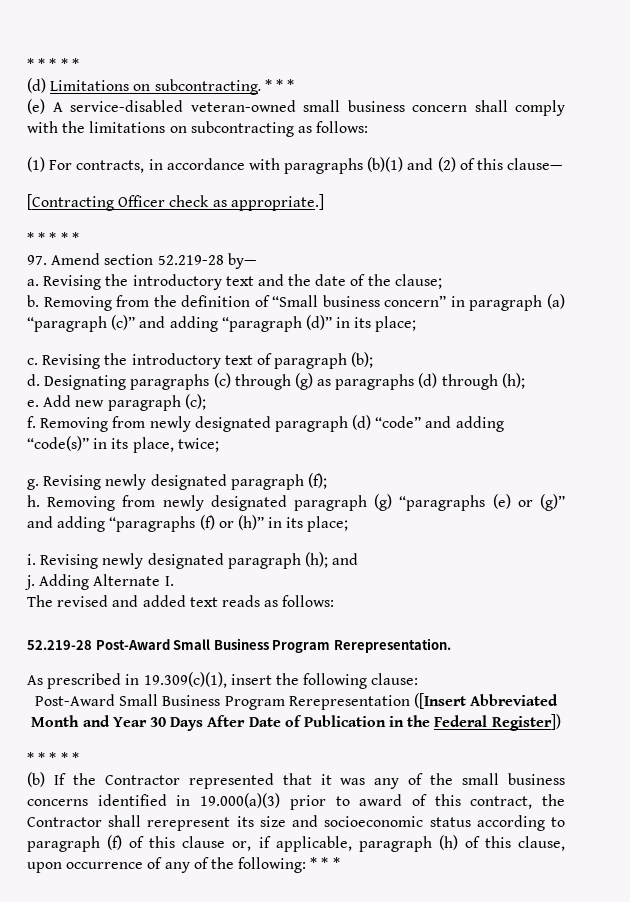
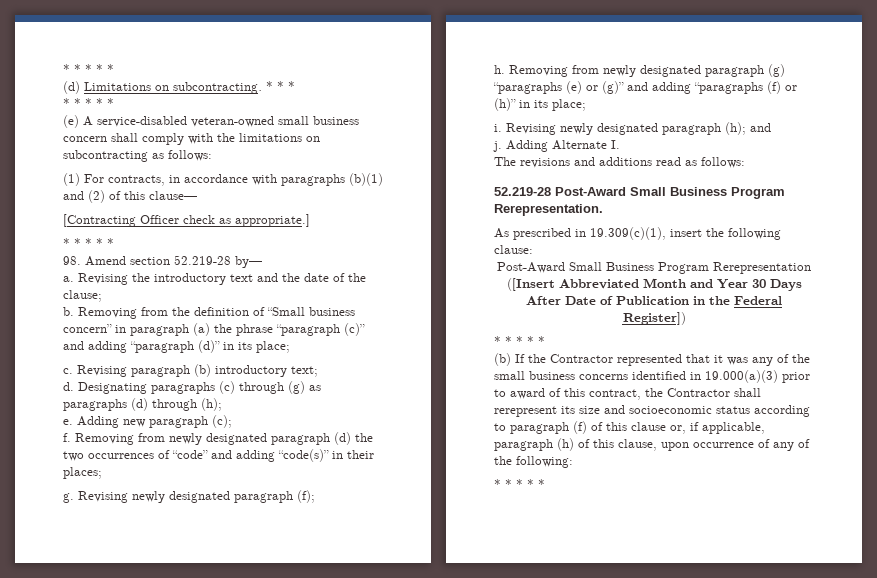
(295, 85) none -> [63,98,114,108] // * * * * *
[27,255,47,265] 97. -> [63,256,81,265] 98.
(565, 301) none -> [214,324,273,336] the phrase
[104,352,374,369] the introductory text of paragraph (b); -> [131,364,318,377] paragraph (b) introductory text;
[43,395,72,407] Add -> [77,416,119,428] Adding
(372, 422) none -> [355,433,373,442] [63,450,170,461] the two occurrences of
[111,437,219,453] its place, twice; -> [347,450,374,459] [63,467,102,479] their places;
[57,595,260,607] revised and added text reads -> [520,157,681,168] revisions and additions read
[310,857,340,869] * * * -> [494,479,545,489] // * * * * *

